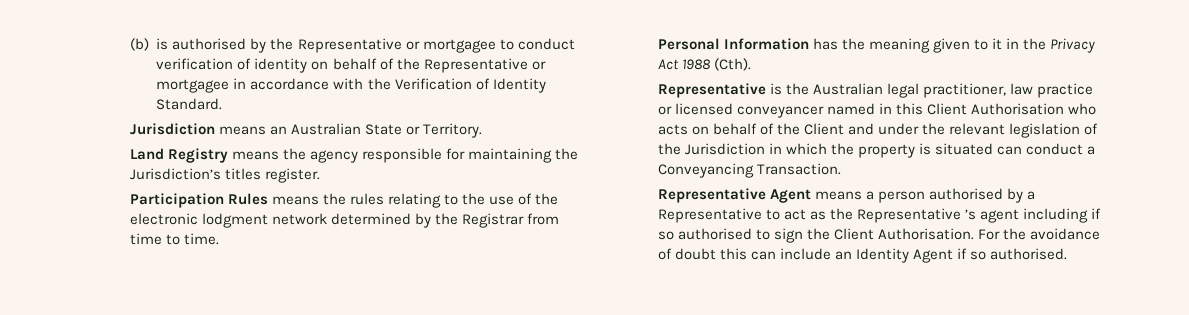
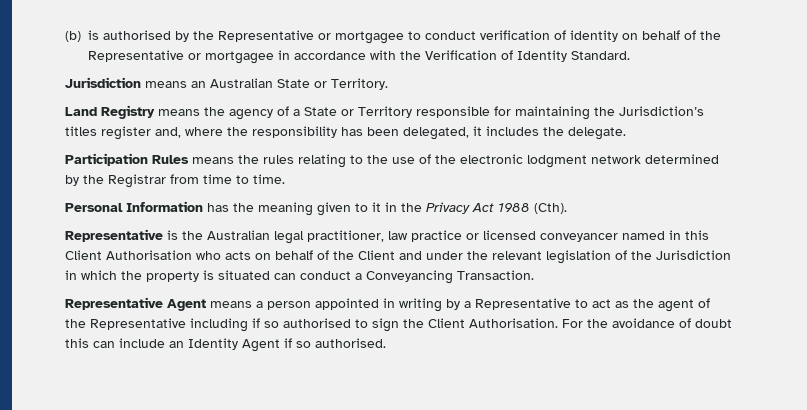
(359, 156) none -> [277,106,413,118] of a State or Territory
[264,168,320,183] register. -> [101,126,627,140] register and, where the responsibility has been delegated, it includes the delegate.
[929,188,1004,200] authorised -> [315,298,443,312] appointed in writing
[857,208,1020,223] Representative ’s agent -> [658,298,711,312] [65,318,187,330] agent of the Representative

